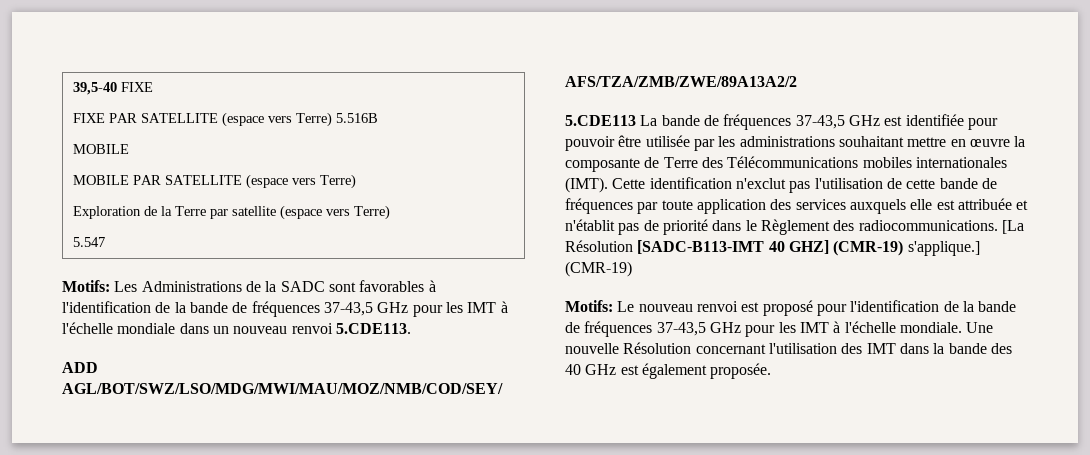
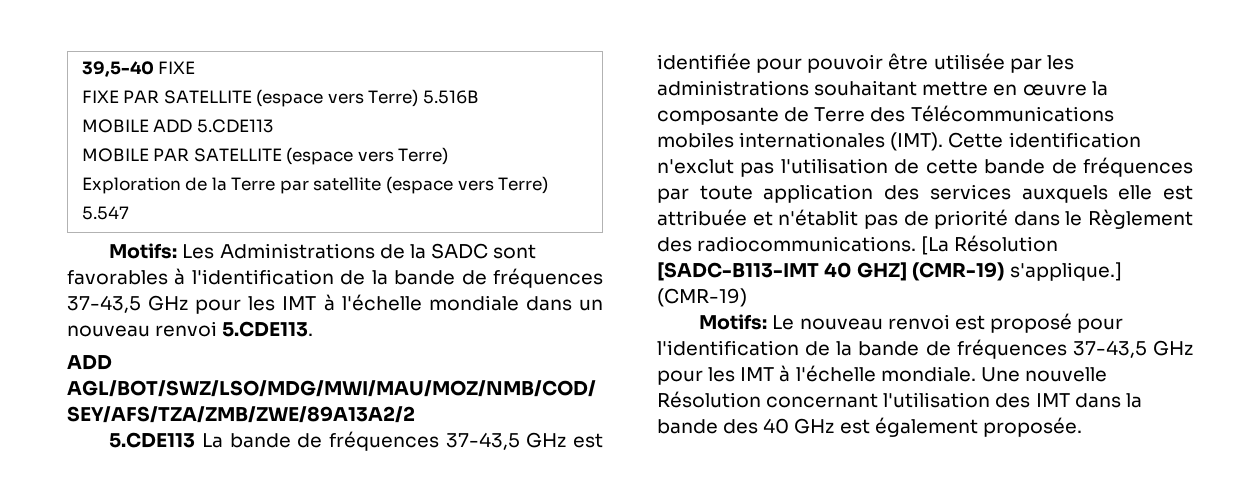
(130, 149) none -> [153,119,273,133] ADD 5.CDE113

